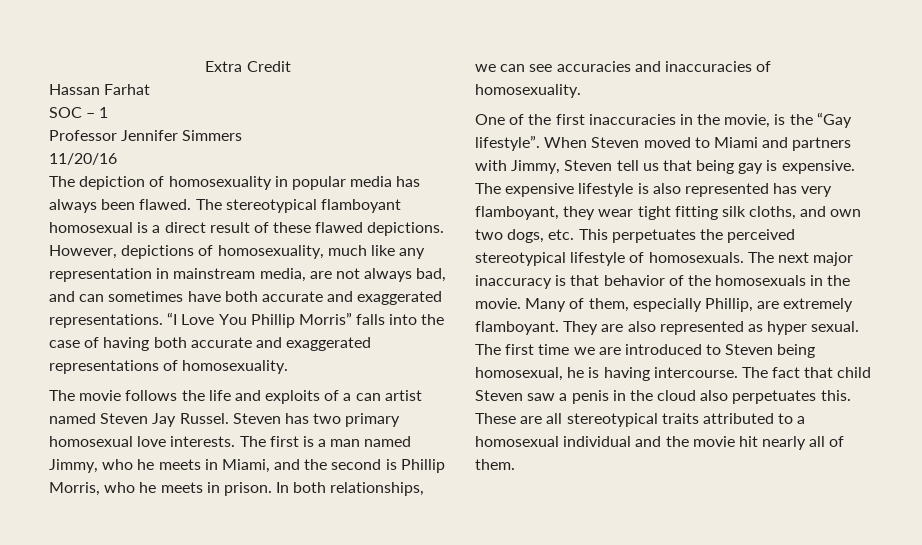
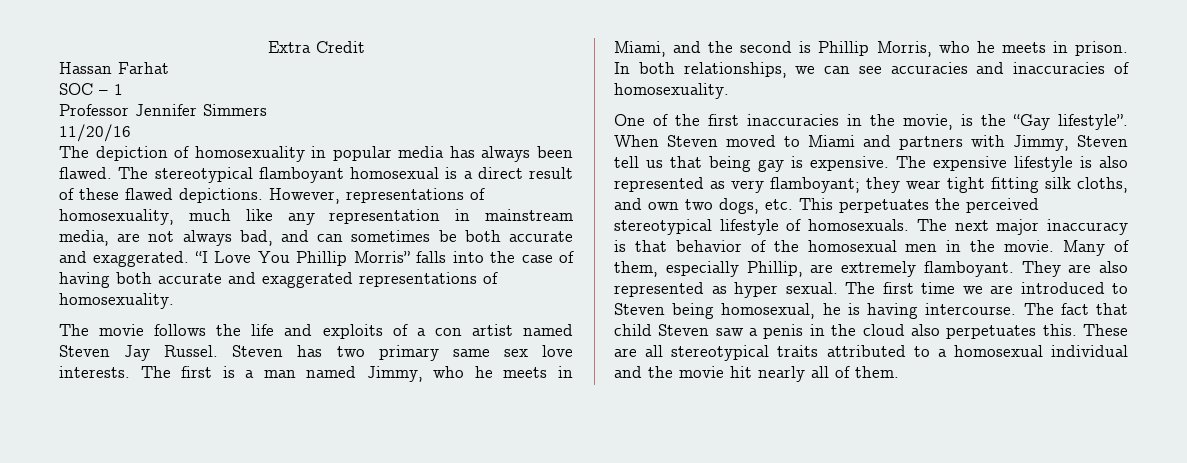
[121,245,195,259] depictions -> [346,188,464,203] representations
[187,291,443,305] [49,314,163,328] have both accurate and exaggerated representations. -> [438,230,573,242] [59,251,190,267] be both accurate and exaggerated.
[355,393,381,401] can -> [434,328,462,336] con
[49,436,133,447] homosexual -> [452,349,528,357] same sex
[773,183,833,197] [475,206,559,220] has very flamboyant, -> [710,177,860,193] as very flamboyant;
[715,275,807,286] homosexuals -> [807,240,938,252] homosexual men

